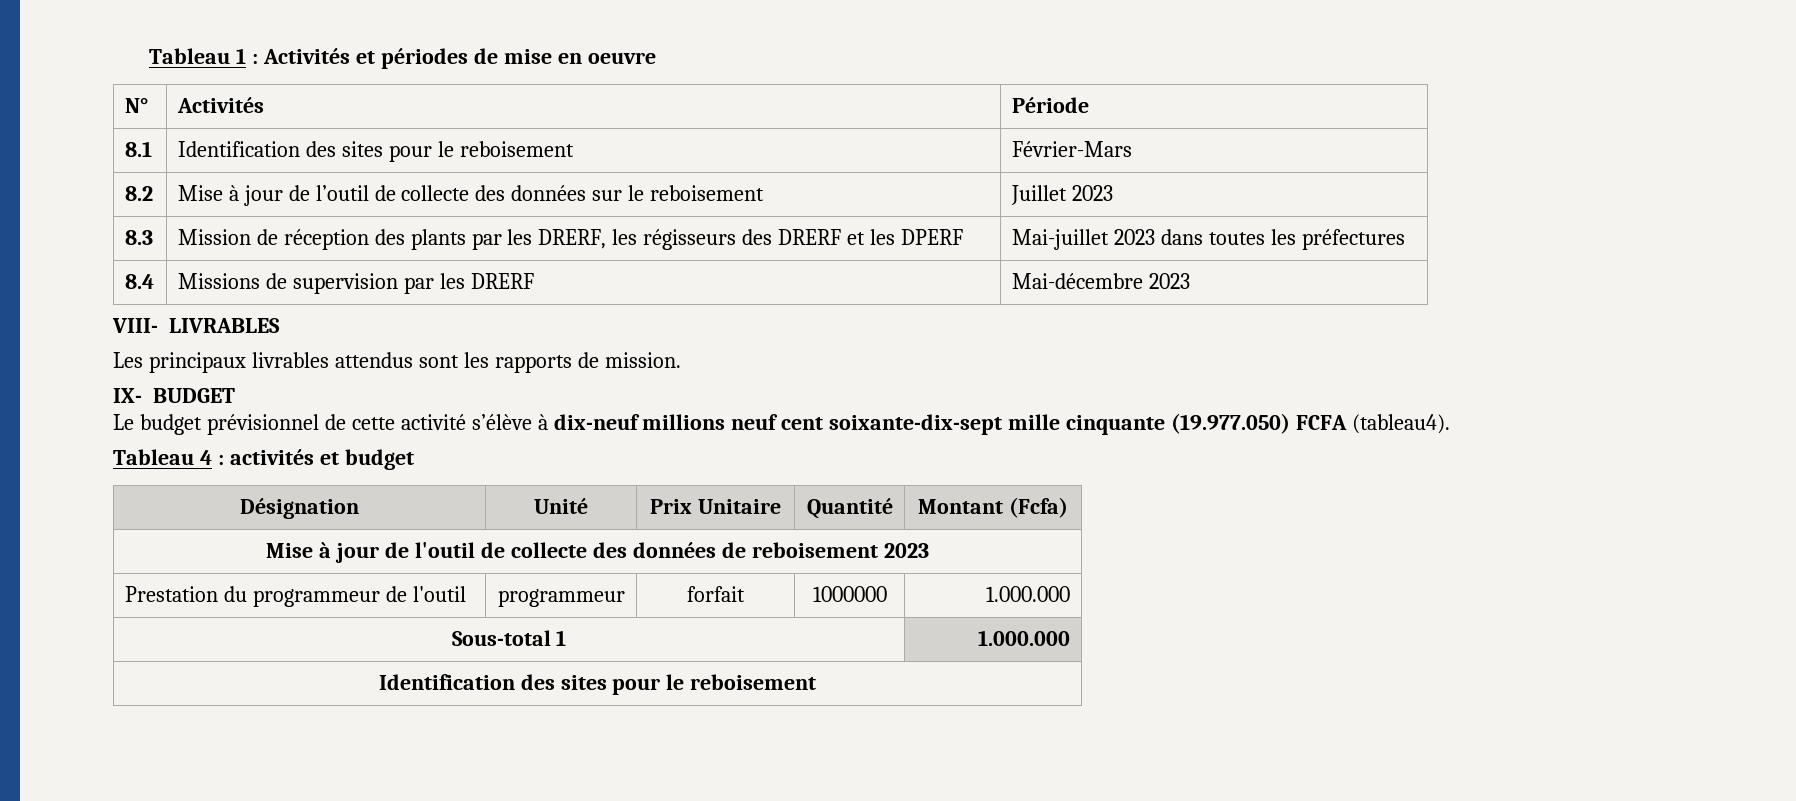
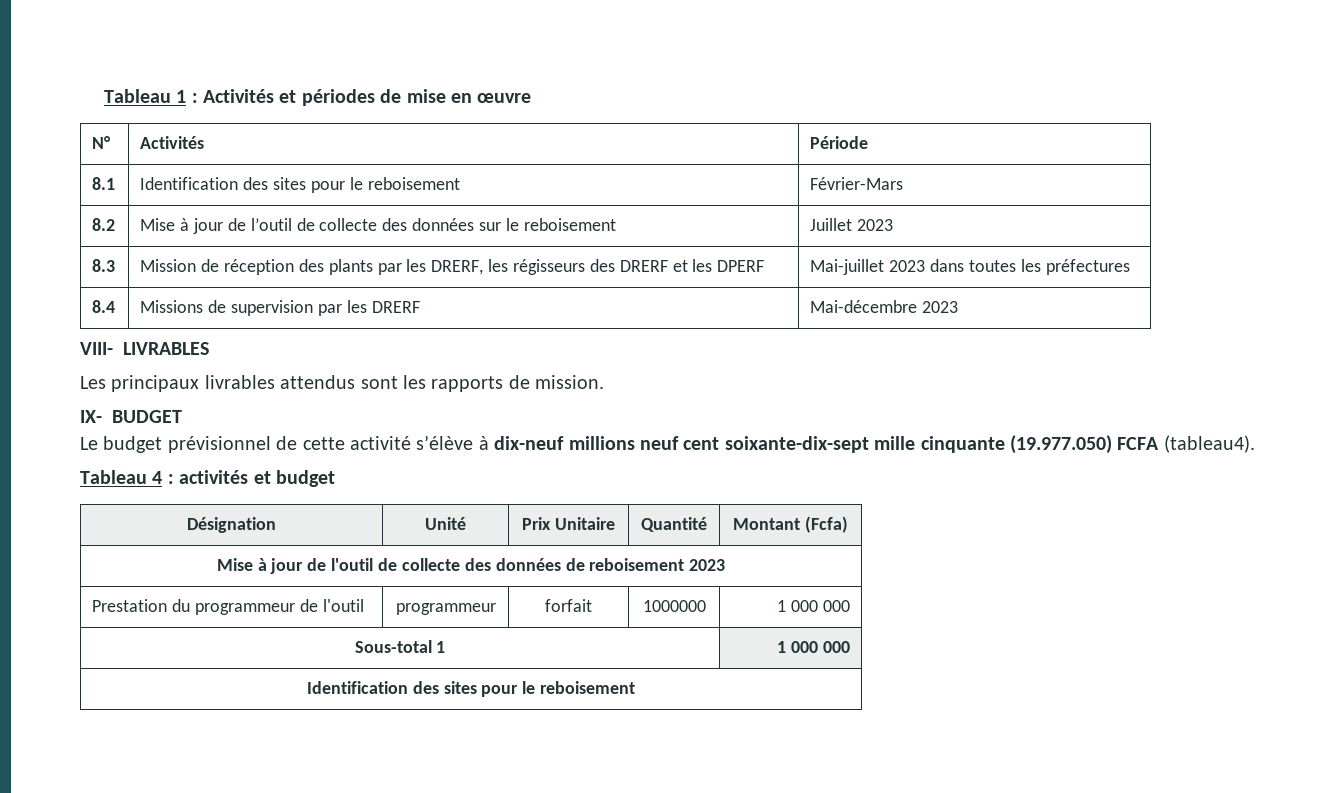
[587,52,656,64] oeuvre -> [477,93,532,103] œuvre
[986,586,1071,602] 1.000.000 -> [776,600,850,612] 1 000 000
[978,630,1071,646] 1.000.000 -> [776,641,850,653] 1 000 000

